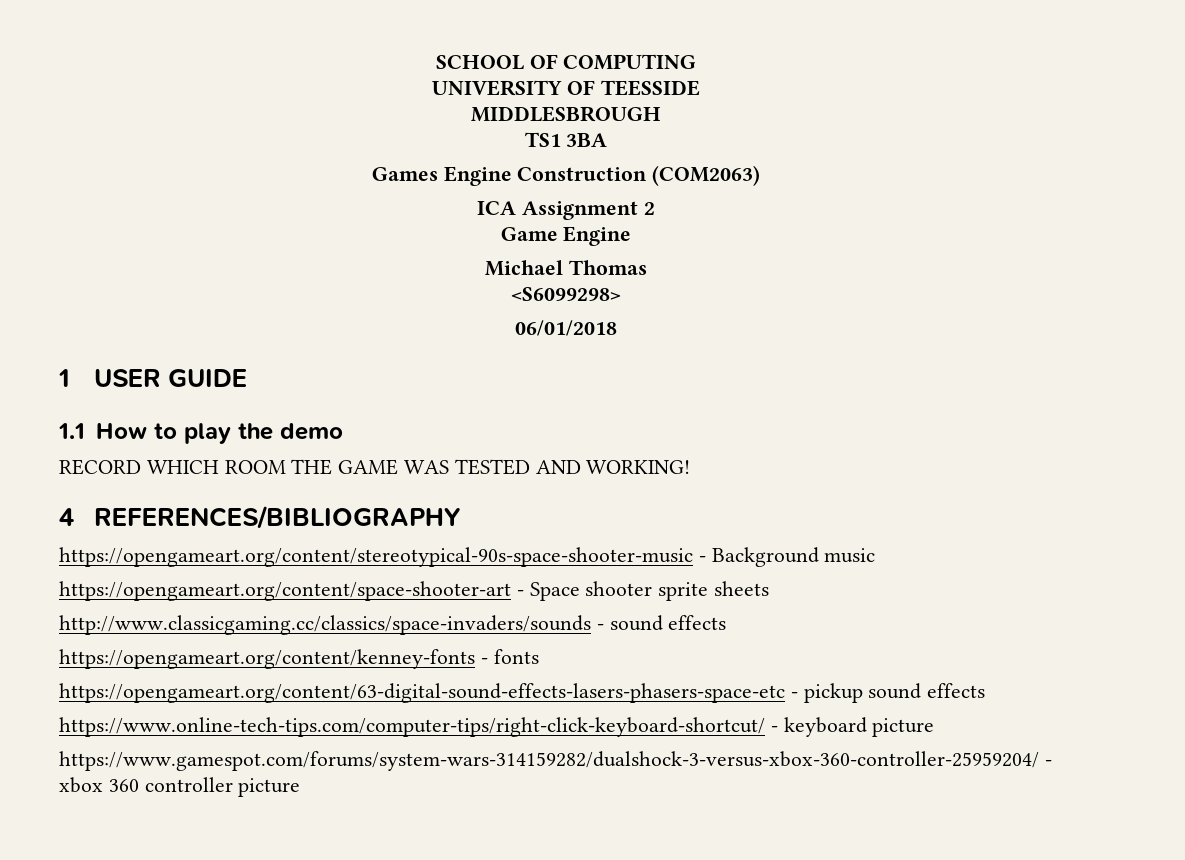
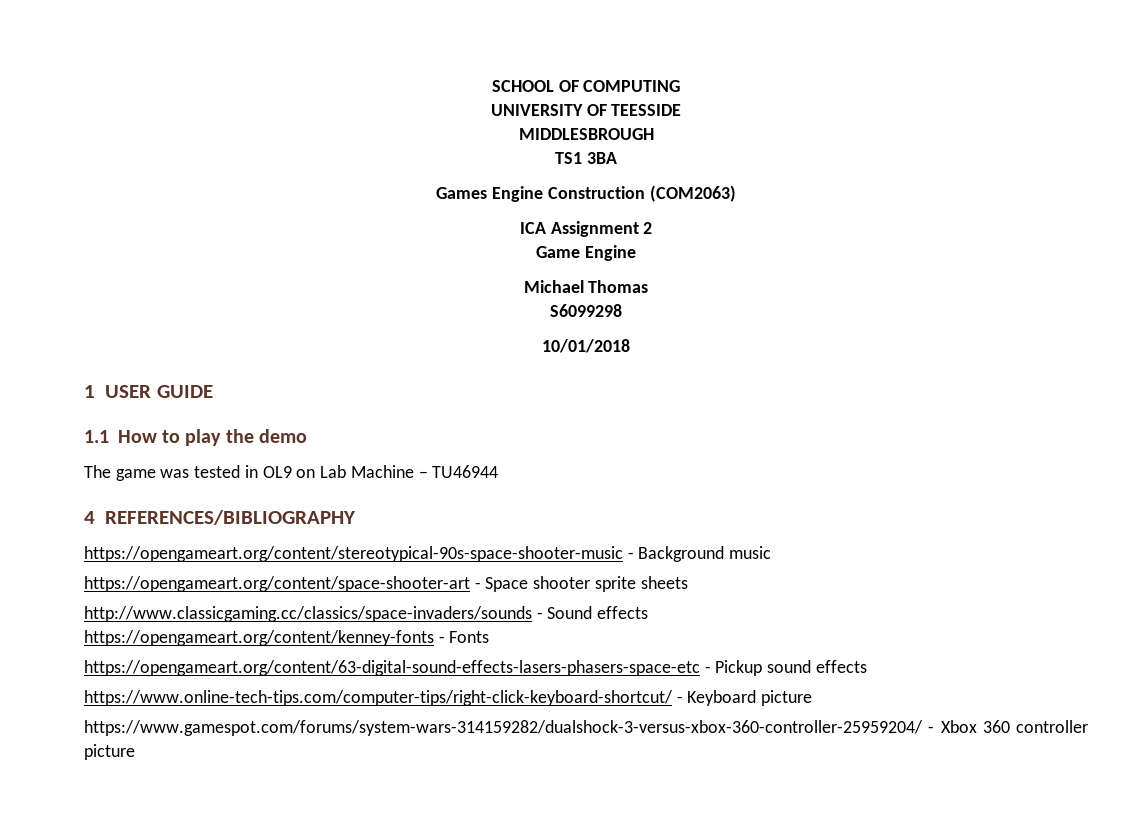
[511,287,621,301] [515,320,617,336] <S6099298> // 06/01/2018 -> [550,304,622,317] [542,339,630,353] S6099298 // 10/01/2018
[59,459,691,475] RECORD WHICH ROOM THE GAME WAS TESTED AND WORKING! -> [84,465,499,481] The game was tested in OL9 on Lab Machine – TU46944
[609,615,663,631] sound -> [547,606,593,619] Sound
[493,649,539,664] fonts -> [449,631,490,643] Fonts
[803,683,863,703] pickup -> [715,660,763,676] Pickup
[783,717,867,737] keyboard -> [687,690,757,706] Keyboard
[59,777,103,793] xbox -> [940,720,977,733] Xbox

